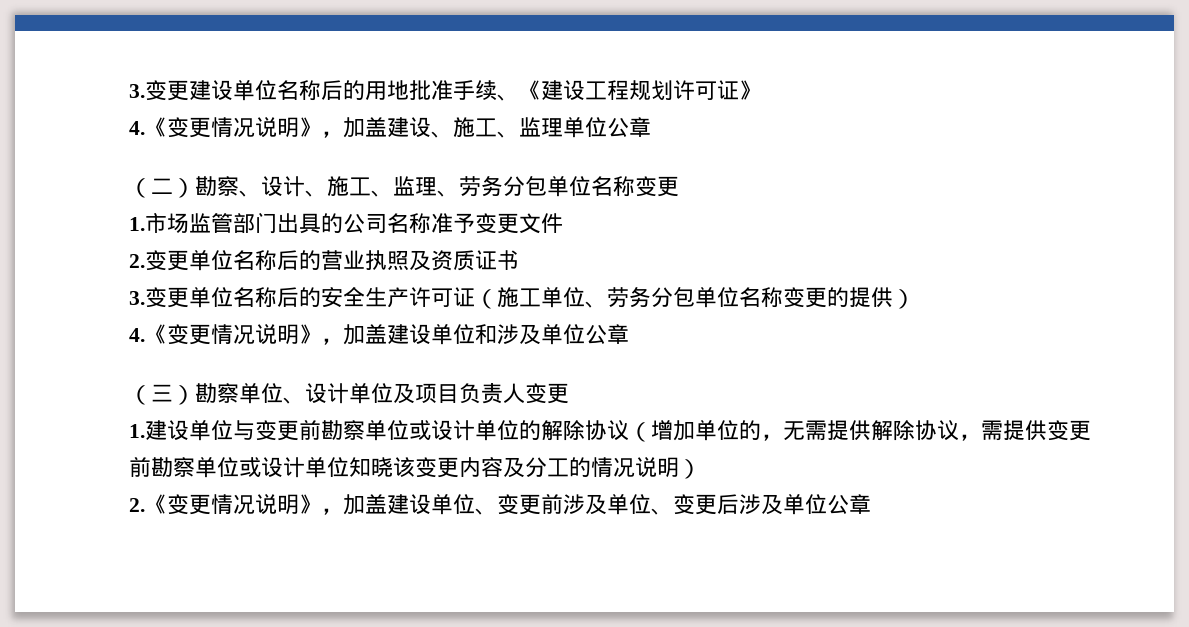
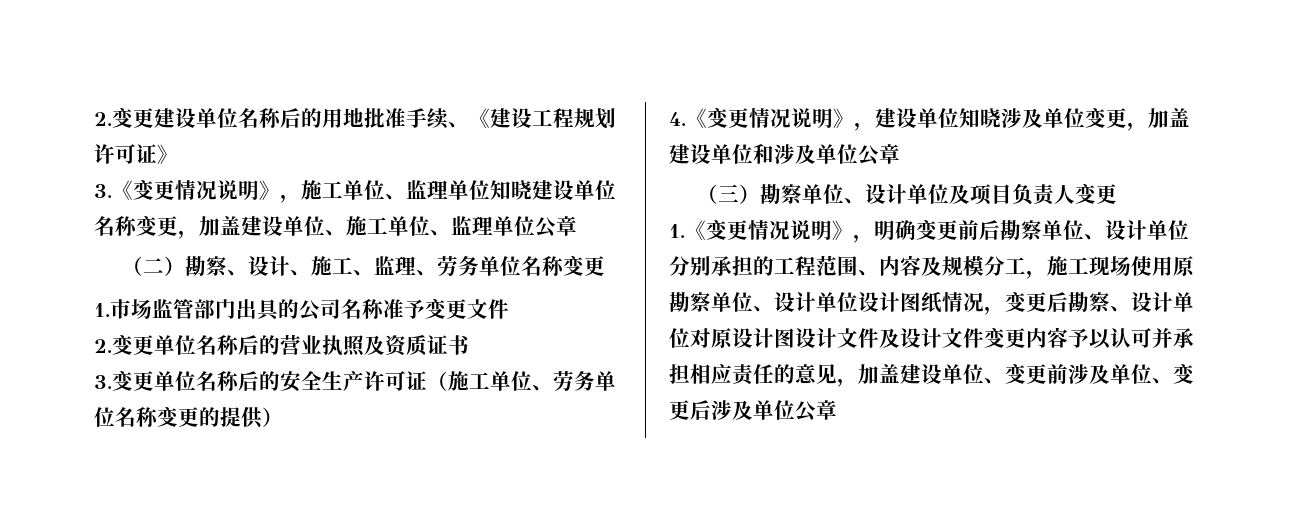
[129,84,145,98] 3. -> [94,112,112,126] 2.
[129,117,497,138] 4.《变更情况说明》，加盖建设、施工 -> [94,179,616,203] [94,215,430,239] 3.《变更情况说明》，施工单位、监理单位知晓建设单位名称变更，加盖建设单位、施工单位
[503,176,547,196] 分包 -> (480, 266) none
[651,287,695,307] 分包 -> (595, 381) none
(343, 341) none -> [875,107,1148,131] 建设单位知晓涉及单位变更，
[145,419,1091,442] [129,456,701,479] [129,494,343,515] 建设单位与变更前勘察单位或设计单位的解除协议（增加单位的，无需提供解除协议，需提供变更前勘察单位或设计单位知晓该变更内容及分工的情况说明） // 2.《变更情况说明》， -> [685,219,1189,243] [669,255,1195,279] [669,291,1194,315] [669,327,1194,349] [669,364,858,387] 《变更情况说明》，明确变更前后勘察单位、设计单位分别承担的工程范围、内容及规模分工，施工现场使用原勘察单位、设计单位设计图纸情况，变更后勘察、设计单位对原设计图设计文件及设计文件变更内容予以认可并承担相应责任的意见，

